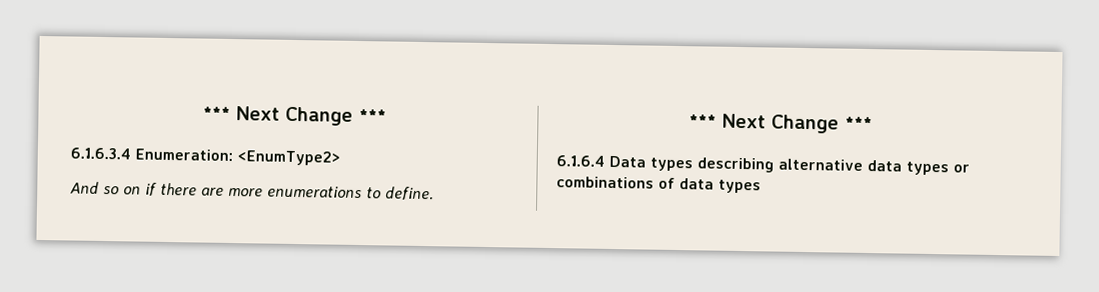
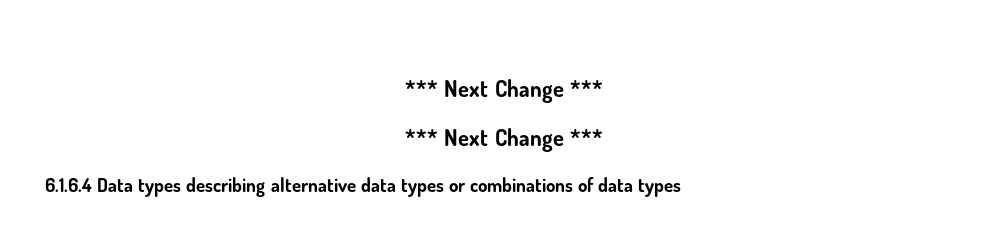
[202,106,386,126] [70,147,340,166] [70,181,434,201] *** Next Change *** // 6.1.6.3.4 Enumeration: <EnumType2> // And so on if there are more enumerations to define. -> [405,79,603,103] *** Next Change ***

